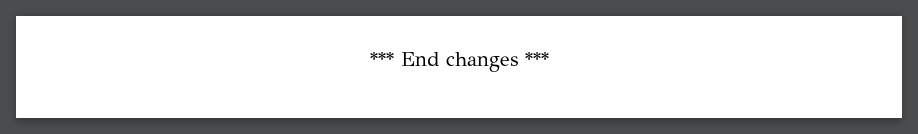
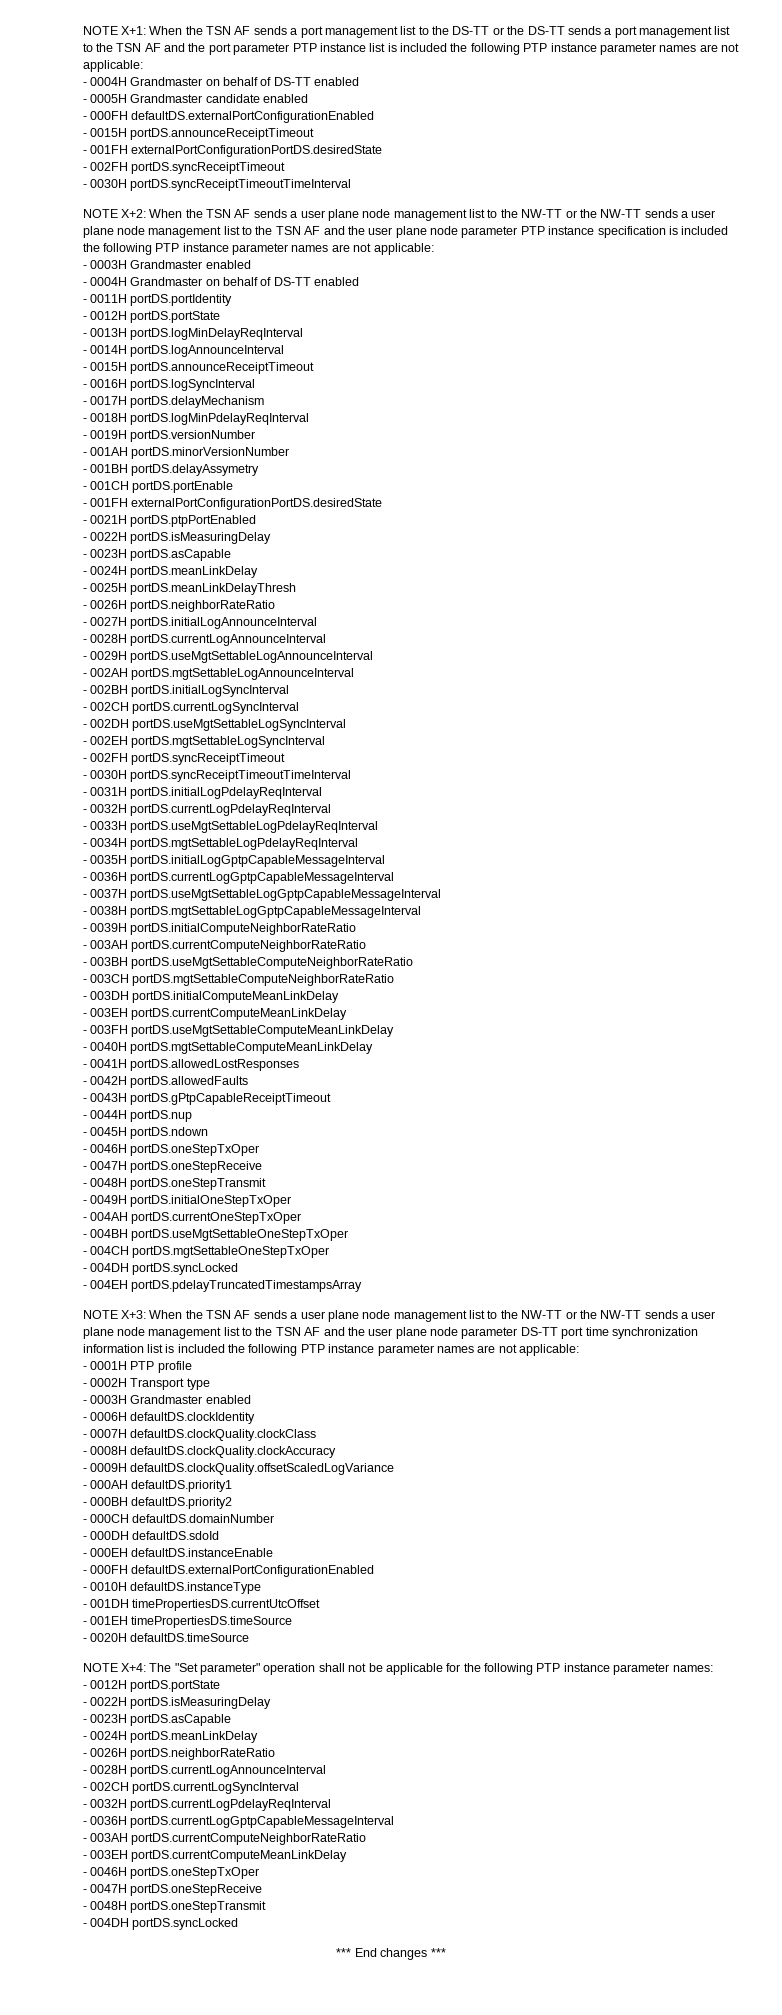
(369, 59) none -> [82,26,731,38] [82,43,740,55] [82,60,143,72] [82,77,360,86] [82,94,309,103] [82,111,375,123] [82,128,315,140] [82,145,383,157] [82,162,286,174] [82,179,352,191] [82,209,716,221] [82,226,729,238] [82,243,434,255] [82,260,251,269] [82,277,360,286] [82,294,233,306] [82,311,221,323] [82,328,304,340] [82,345,285,357] [82,362,315,374] [82,379,256,391] [82,396,265,408] [82,413,310,425] [82,430,256,442] [82,447,290,459] [82,464,260,476] [82,481,234,493] [82,498,383,510] [82,515,257,527] [82,532,272,544] [82,549,232,561] [82,566,259,578] [82,583,297,595] [82,600,276,612] [82,617,318,629] [82,634,327,646] [82,651,374,663] [82,668,355,680] [82,685,290,697] [82,702,300,714] [82,719,347,731] [82,736,326,748] [82,753,286,765] [82,770,352,782] [82,787,323,799] [82,804,332,816] [82,821,379,833] [82,838,359,850] [82,855,386,867] [82,872,395,884] [82,889,442,901] [82,906,422,918] [82,923,357,935] [82,940,367,952] [82,957,414,969] [82,974,395,986] [82,991,340,1003] [82,1008,348,1020] [82,1025,395,1037] [82,1042,374,1054] [82,1059,300,1071] [82,1076,249,1088] [82,1093,332,1105] [82,1110,193,1122] [82,1127,209,1139] [82,1144,260,1156] [82,1161,263,1173] [82,1178,267,1190] [82,1195,292,1207] [82,1212,302,1224] [82,1229,349,1241] [82,1246,330,1258] [82,1263,239,1275] [82,1280,363,1292] [82,1310,716,1322] [82,1327,698,1339] [82,1344,580,1356] [82,1361,192,1373] [82,1378,210,1390] [82,1395,251,1404] [82,1412,256,1424] [82,1429,317,1441] [82,1446,337,1458] [82,1463,395,1475] [82,1480,233,1492] [82,1497,233,1509] [82,1514,275,1523] [82,1531,220,1540] [82,1548,274,1557] [82,1565,375,1577] [82,1582,262,1594] [82,1599,321,1611] [82,1616,293,1628] [82,1633,250,1642] [82,1663,713,1675] [82,1680,221,1692] [82,1697,272,1709] [82,1714,232,1726] [82,1731,259,1743] [82,1748,276,1760] [82,1765,327,1777] [82,1782,300,1794] [82,1799,332,1811] [82,1816,395,1828] [82,1833,367,1845] [82,1850,348,1862] [82,1867,260,1879] [82,1884,263,1896] [82,1901,267,1913] [82,1918,239,1930] NOTE X+1: When the TSN AF sends a port management list to the DS-TT or the DS-TT sends a port management list to the TSN AF and the port parameter PTP instance list is included the following PTP instance parameter names are not applicable: // - 0004H Grandmaster on behalf of DS-TT enabled // - 0005H Grandmaster candidate enabled // - 000FH defaultDS.externalPortConfigurationEnabled // - 0015H portDS.announceReceiptTimeout // - 001FH externalPortConfigurationPortDS.desiredState // - 002FH portDS.syncReceiptTimeout // - 0030H portDS.syncReceiptTimeoutTimeInterval // NOTE X+2: When the TSN AF sends a user plane node management list to the NW-TT or the NW-TT sends a user plane node management list to the TSN AF and the user plane node parameter PTP instance specification is included the following PTP instance parameter names are not applicable: // - 0003H Grandmaster enabled // - 0004H Grandmaster on behalf of DS-TT enabled // - 0011H portDS.portIdentity // - 0012H portDS.portState // - 0013H portDS.logMinDelayReqInterval // - 0014H portDS.logAnnounceInterval // - 0015H portDS.announceReceiptTimeout // - 0016H portDS.logSyncInterval // - 0017H portDS.delayMechanism // - 0018H portDS.logMinPdelayReqInterval // - 0019H portDS.versionNumber // - 001AH portDS.minorVersionNumber // - 001BH portDS.delayAssymetry // - 001CH portDS.portEnable // - 001FH externalPortConfigurationPortDS.desiredState // - 0021H portDS.ptpPortEnabled // - 0022H portDS.isMeasuringDelay // - 0023H portDS.asCapable // - 0024H portDS.meanLinkDelay // - 0025H portDS.meanLinkDelayThresh // - 0026H portDS.neighborRateRatio // - 0027H portDS.initialLogAnnounceInterval // - 0028H portDS.currentLogAnnounceInterval // - 0029H portDS.useMgtSettableLogAnnounceInterval // - 002AH portDS.mgtSettableLogAnnounceInterval // - 002BH portDS.initialLogSyncInterval // - 002CH portDS.currentLogSyncInterval // - 002DH portDS.useMgtSettableLogSyncInterval // - 002EH portDS.mgtSettableLogSyncInterval // - 002FH portDS.syncReceiptTimeout // - 0030H portDS.syncReceiptTimeoutTimeInterval // - 0031H portDS.initialLogPdelayReqInterval // - 0032H portDS.currentLogPdelayReqInterval // - 0033H portDS.useMgtSettableLogPdelayReqInterval // - 0034H portDS.mgtSettableLogPdelayReqInterval // - 0035H portDS.initialLogGptpCapableMessageInterval // - 0036H portDS.currentLogGptpCapableMessageInterval // - 0037H portDS.useMgtSettableLogGptpCapableMessageInterval // - 0038H portDS.mgtSettableLogGptpCapableMessageInterval // - 0039H portDS.initialComputeNeighborRateRatio // - 003AH portDS.currentComputeNeighborRateRatio // - 003BH portDS.useMgtSettableComputeNeighborRateRatio // - 003CH portDS.mgtSettableComputeNeighborRateRatio // - 003DH portDS.initialComputeMeanLinkDelay // - 003EH portDS.currentComputeMeanLinkDelay // - 003FH portDS.useMgtSettableComputeMeanLinkDelay // - 0040H portDS.mgtSettableComputeMeanLinkDelay // - 0041H portDS.allowedLostResponses // - 0042H portDS.allowedFaults // - 0043H portDS.gPtpCapableReceiptTimeout // - 0044H portDS.nup // - 0045H portDS.ndown // - 0046H portDS.oneStepTxOper // - 0047H portDS.oneStepReceive // - 0048H portDS.oneStepTransmit // - 0049H portDS.initialOneStepTxOper // - 004AH portDS.currentOneStepTxOper // - 004BH portDS.useMgtSettableOneStepTxOper // - 004CH portDS.mgtSettableOneStepTxOper // - 004DH portDS.syncLocked // - 004EH portDS.pdelayTruncatedTimestampsArray // NOTE X+3: When the TSN AF sends a user plane node management list to the NW-TT or the NW-TT sends a user plane node management list to the TSN AF and the user plane node parameter DS-TT port time synchronization information list is included the following PTP instance parameter names are not applicable: // - 0001H PTP profile // - 0002H Transport type // - 0003H Grandmaster enabled // - 0006H defaultDS.clockIdentity // - 0007H defaultDS.clockQuality.clockClass // - 0008H defaultDS.clockQuality.clockAccuracy // - 0009H defaultDS.clockQuality.offsetScaledLogVariance // - 000AH defaultDS.priority1 // - 000BH defaultDS.priority2 // - 000CH defaultDS.domainNumber // - 000DH defaultDS.sdoId // - 000EH defaultDS.instanceEnable // - 000FH defaultDS.externalPortConfigurationEnabled // - 0010H defaultDS.instanceType // - 001DH timePropertiesDS.currentUtcOffset // - 001EH timePropertiesDS.timeSource // - 0020H defaultDS.timeSource // NOTE X+4: The "Set parameter" operation shall not be applicable for the following PTP instance parameter names: // - 0012H portDS.portState // - 0022H portDS.isMeasuringDelay // - 0023H portDS.asCapable // - 0024H portDS.meanLinkDelay // - 0026H portDS.neighborRateRatio // - 0028H portDS.currentLogAnnounceInterval // - 002CH portDS.currentLogSyncInterval // - 0032H portDS.currentLogPdelayReqInterval // - 0036H portDS.currentLogGptpCapableMessageInterval // - 003AH portDS.currentComputeNeighborRateRatio // - 003EH portDS.currentComputeMeanLinkDelay // - 0046H portDS.oneStepTxOper // - 0047H portDS.oneStepReceive // - 0048H portDS.oneStepTransmit // - 004DH portDS.syncLocked //

